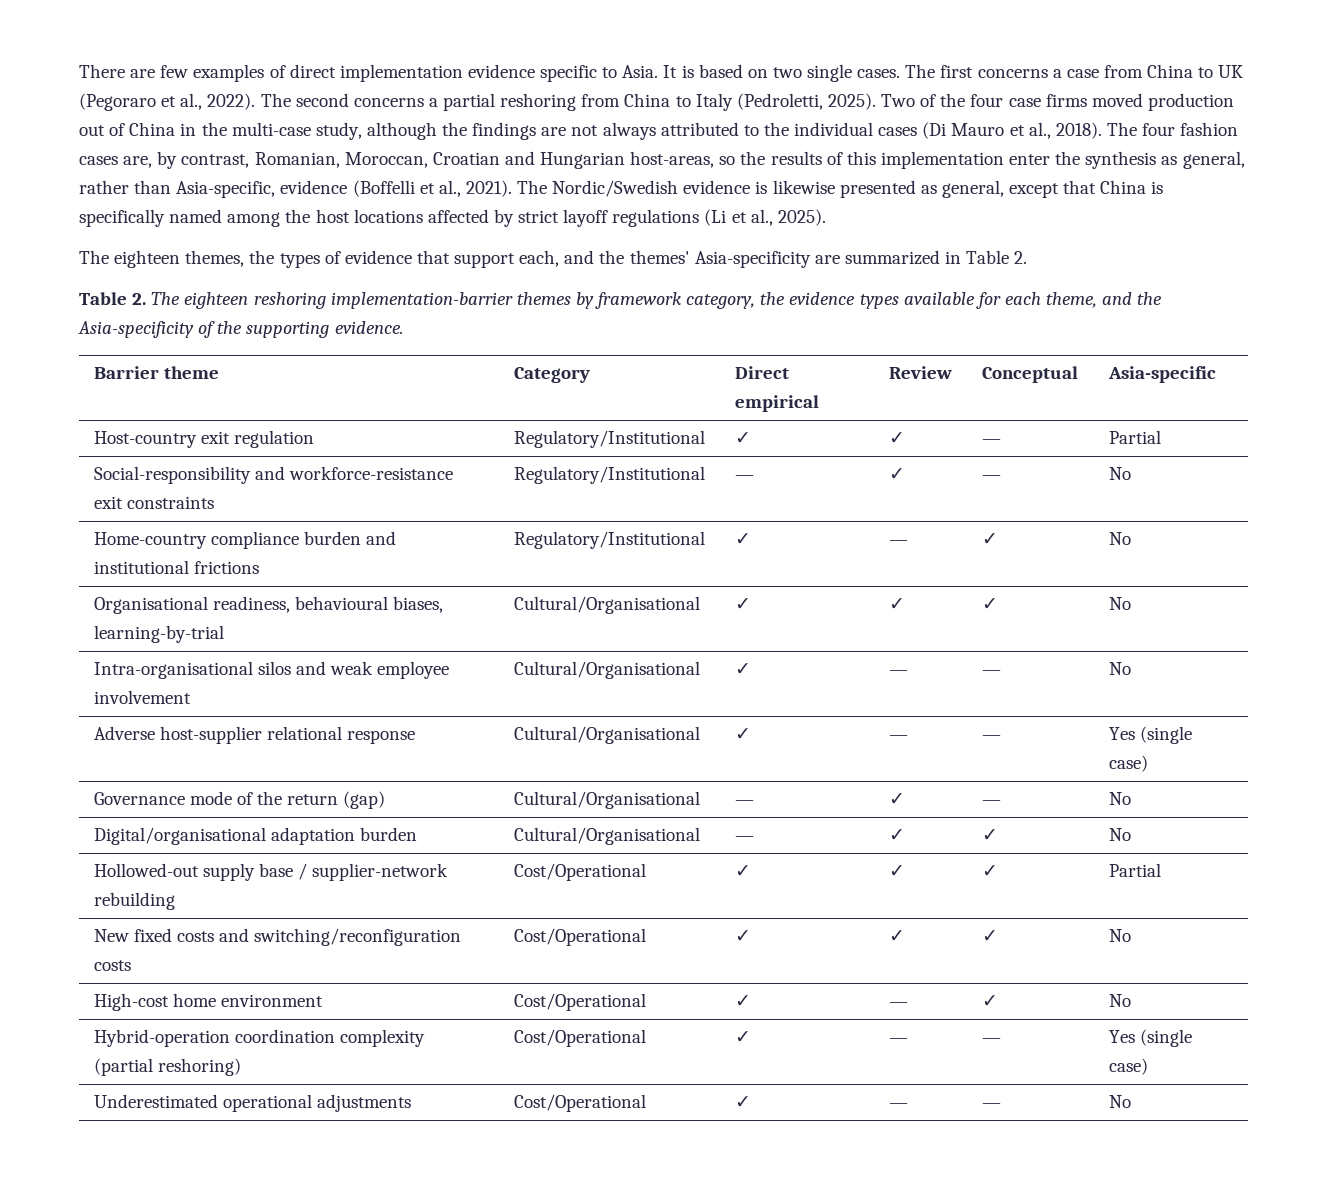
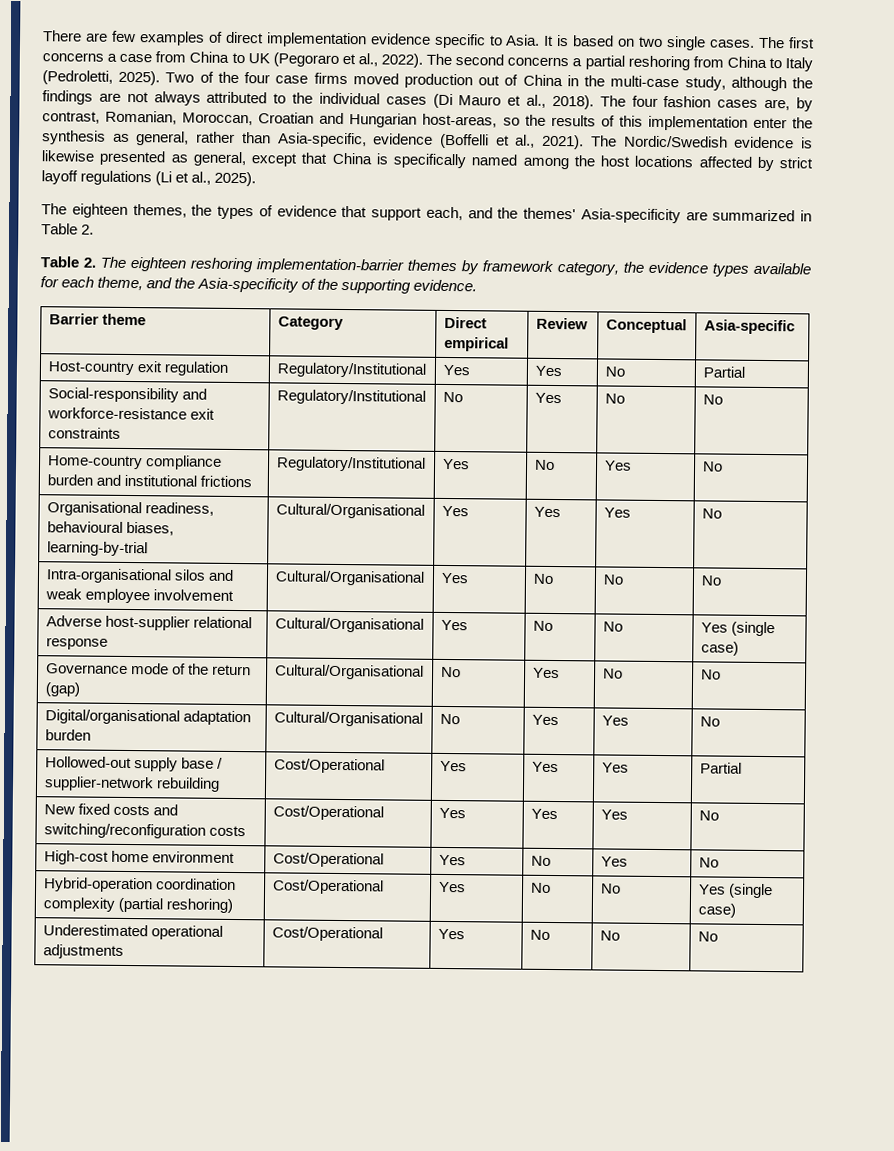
[734,432,751,444] [888,432,905,444] [981,439,1001,444] ✓ | ✓ | — -> [442,364,470,376] [534,365,562,377] [604,366,625,377] Yes | Yes | No
[734,475,754,480] [888,468,905,480] [981,475,1001,480] — | ✓ | — -> [442,391,463,403] [534,392,562,404] [604,393,625,404] No | Yes | No
[734,533,751,545] [888,540,908,545] [981,533,998,545] ✓ | — | ✓ -> [442,458,470,470] [533,459,555,471] [603,460,632,471] Yes | No | Yes
[734,598,751,610] [888,598,905,610] [981,598,998,610] ✓ | ✓ | ✓ -> [441,505,469,517] [533,506,561,518] [603,507,631,518] Yes | Yes | Yes
[734,663,751,675] [888,670,908,675] [981,670,1001,675] ✓ | — | — -> [440,572,469,584] [532,573,554,584] [602,574,624,585] Yes | No | No
[734,728,751,740] [888,735,908,740] [981,735,1001,740] ✓ | — | — -> [440,619,468,631] [532,620,553,631] [602,621,623,632] Yes | No | No
[734,800,754,805] [888,793,905,805] [981,800,1001,805] — | ✓ | — -> [440,666,461,678] [532,667,560,679] [602,668,623,679] No | Yes | No
[734,836,754,841] [888,829,905,841] [981,829,998,841] — | ✓ | ✓ -> [439,713,460,725] [531,714,559,726] [601,715,629,726] No | Yes | Yes
[734,865,751,877] [888,865,905,877] [981,865,998,877] ✓ | ✓ | ✓ -> [439,760,467,772] [531,761,559,773] [601,762,629,773] Yes | Yes | Yes
[734,930,751,942] [888,930,905,942] [981,930,998,942] ✓ | ✓ | ✓ -> [438,807,466,819] [530,808,558,820] [600,809,628,820] Yes | Yes | Yes
[734,995,751,1007] [888,1002,908,1007] [981,995,998,1007] ✓ | — | ✓ -> [438,854,466,866] [530,855,551,866] [600,856,628,867] Yes | No | Yes
[734,1031,751,1043] [888,1038,908,1043] [981,1038,1001,1043] ✓ | — | — -> [438,881,466,893] [530,882,551,893] [600,883,621,894] Yes | No | No
[734,1096,751,1108] [888,1103,908,1108] [981,1103,1001,1108] [1108,1095,1131,1108] ✓ | — | — | No -> [437,928,465,940] [529,929,550,940] [599,930,620,941] [697,931,718,942] Yes | No | No | No

